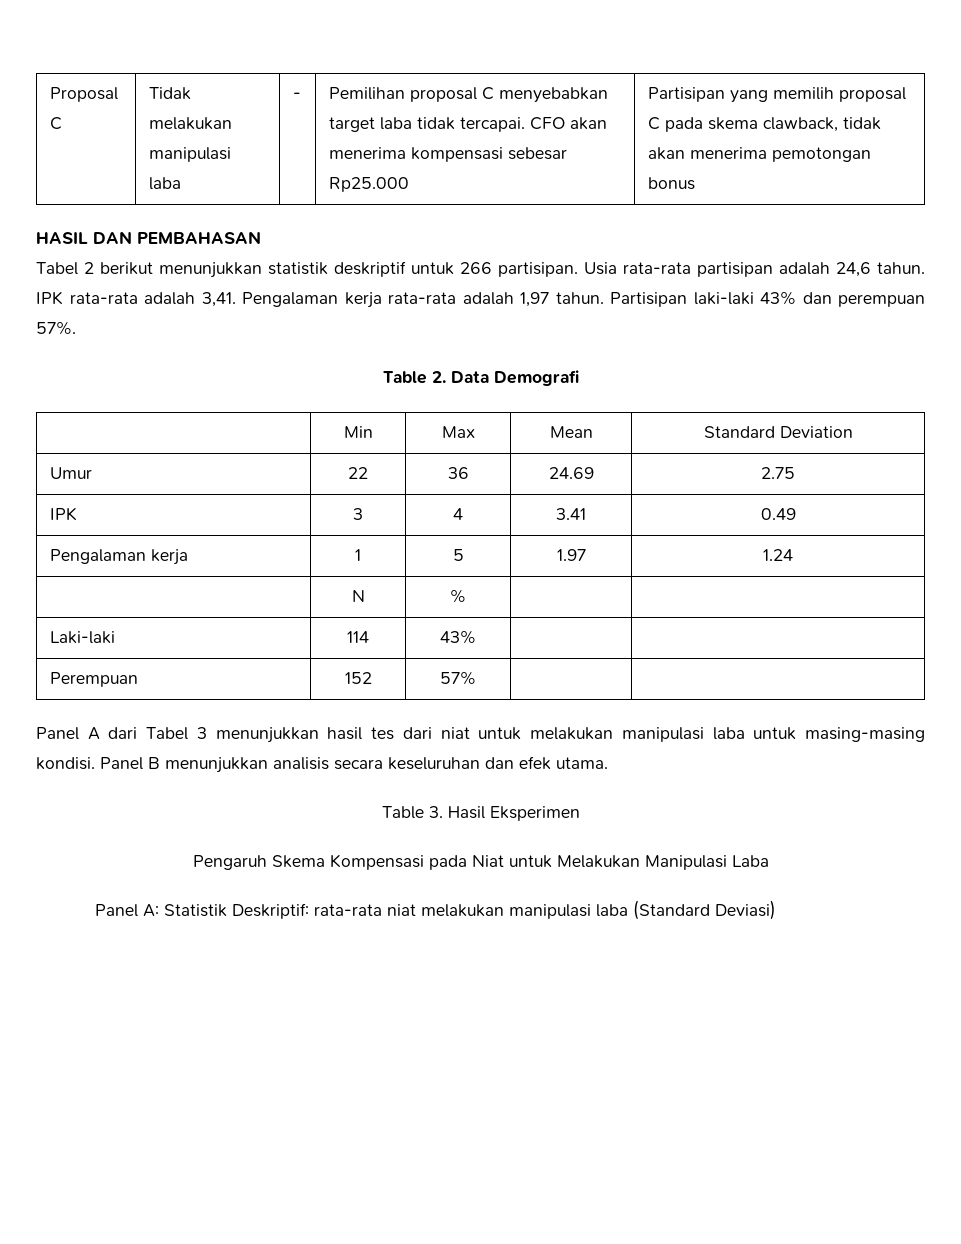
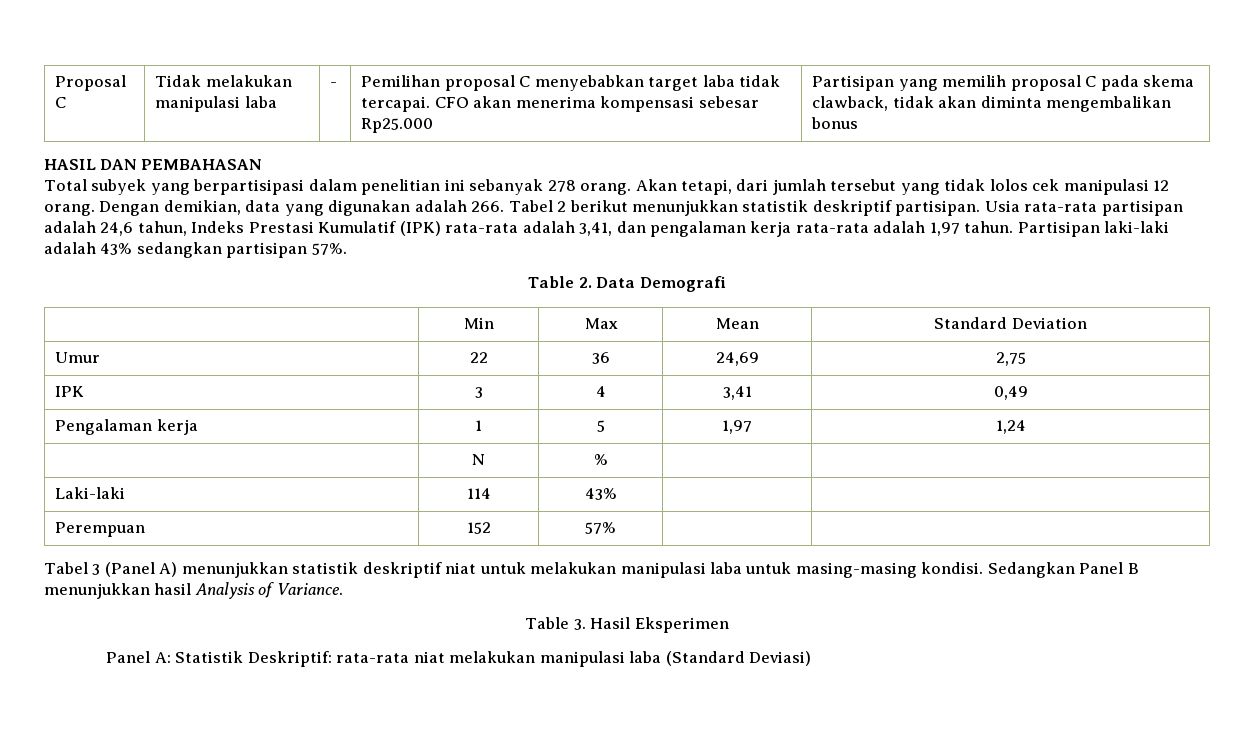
[689,147,871,162] menerima pemotongan -> [980,96,1172,112] diminta mengembalikan
(261, 237) none -> [44,179,1170,195] [44,200,505,216] Total subyek yang berpartisipasi dalam penelitian ini sebanyak 278 orang. Akan tetapi, dari jumlah tersebut yang tidak lolos cek manipulasi 12 orang. Dengan demikian, data yang digunakan adalah 266.
[411,262,492,275] untuk 266 -> (892, 208) none
[877,262,925,274] [36,291,338,307] tahun. IPK rata-rata adalah 3,41. Pengalaman -> [137,221,747,237] tahun, Indeks Prestasi Kumulatif (IPK) rata-rata adalah 3,41, dan pengalaman
[760,291,925,307] 43% dan perempuan -> [44,242,308,258] adalah 43% sedangkan partisipan
[548,467,594,479] [761,467,796,479] 24.69 | 2.75 -> [715,352,759,366] [995,352,1026,366] 24,69 | 2,75
[556,508,586,520] [760,508,796,520] 3.41 | 0.49 -> [722,386,752,400] [993,386,1028,400] 3,41 | 0,49
[556,549,586,561] [763,549,794,561] 1.97 | 1.24 -> [722,420,752,434] [995,420,1026,434] 1,97 | 1,24
[36,727,432,743] Panel A dari Tabel 3 menunjukkan hasil tes dari -> [44,562,442,578] Tabel 3 (Panel A) menunjukkan statistik deskriptif
(95, 763) none -> [987,562,1075,578] Sedangkan
[273,756,608,770] [381,806,580,821] [192,854,769,870] analisis secara keseluruhan dan efek utama. // Table 3. Hasil Eksperimen // Pengaruh Skema Kompensasi pada Niat untuk Melakukan Manipulasi Laba -> [154,582,343,599] [525,617,729,633] hasil Analysis of Variance. // Table 3. Hasil Eksperimen

